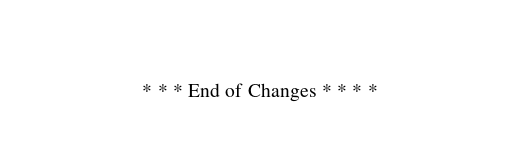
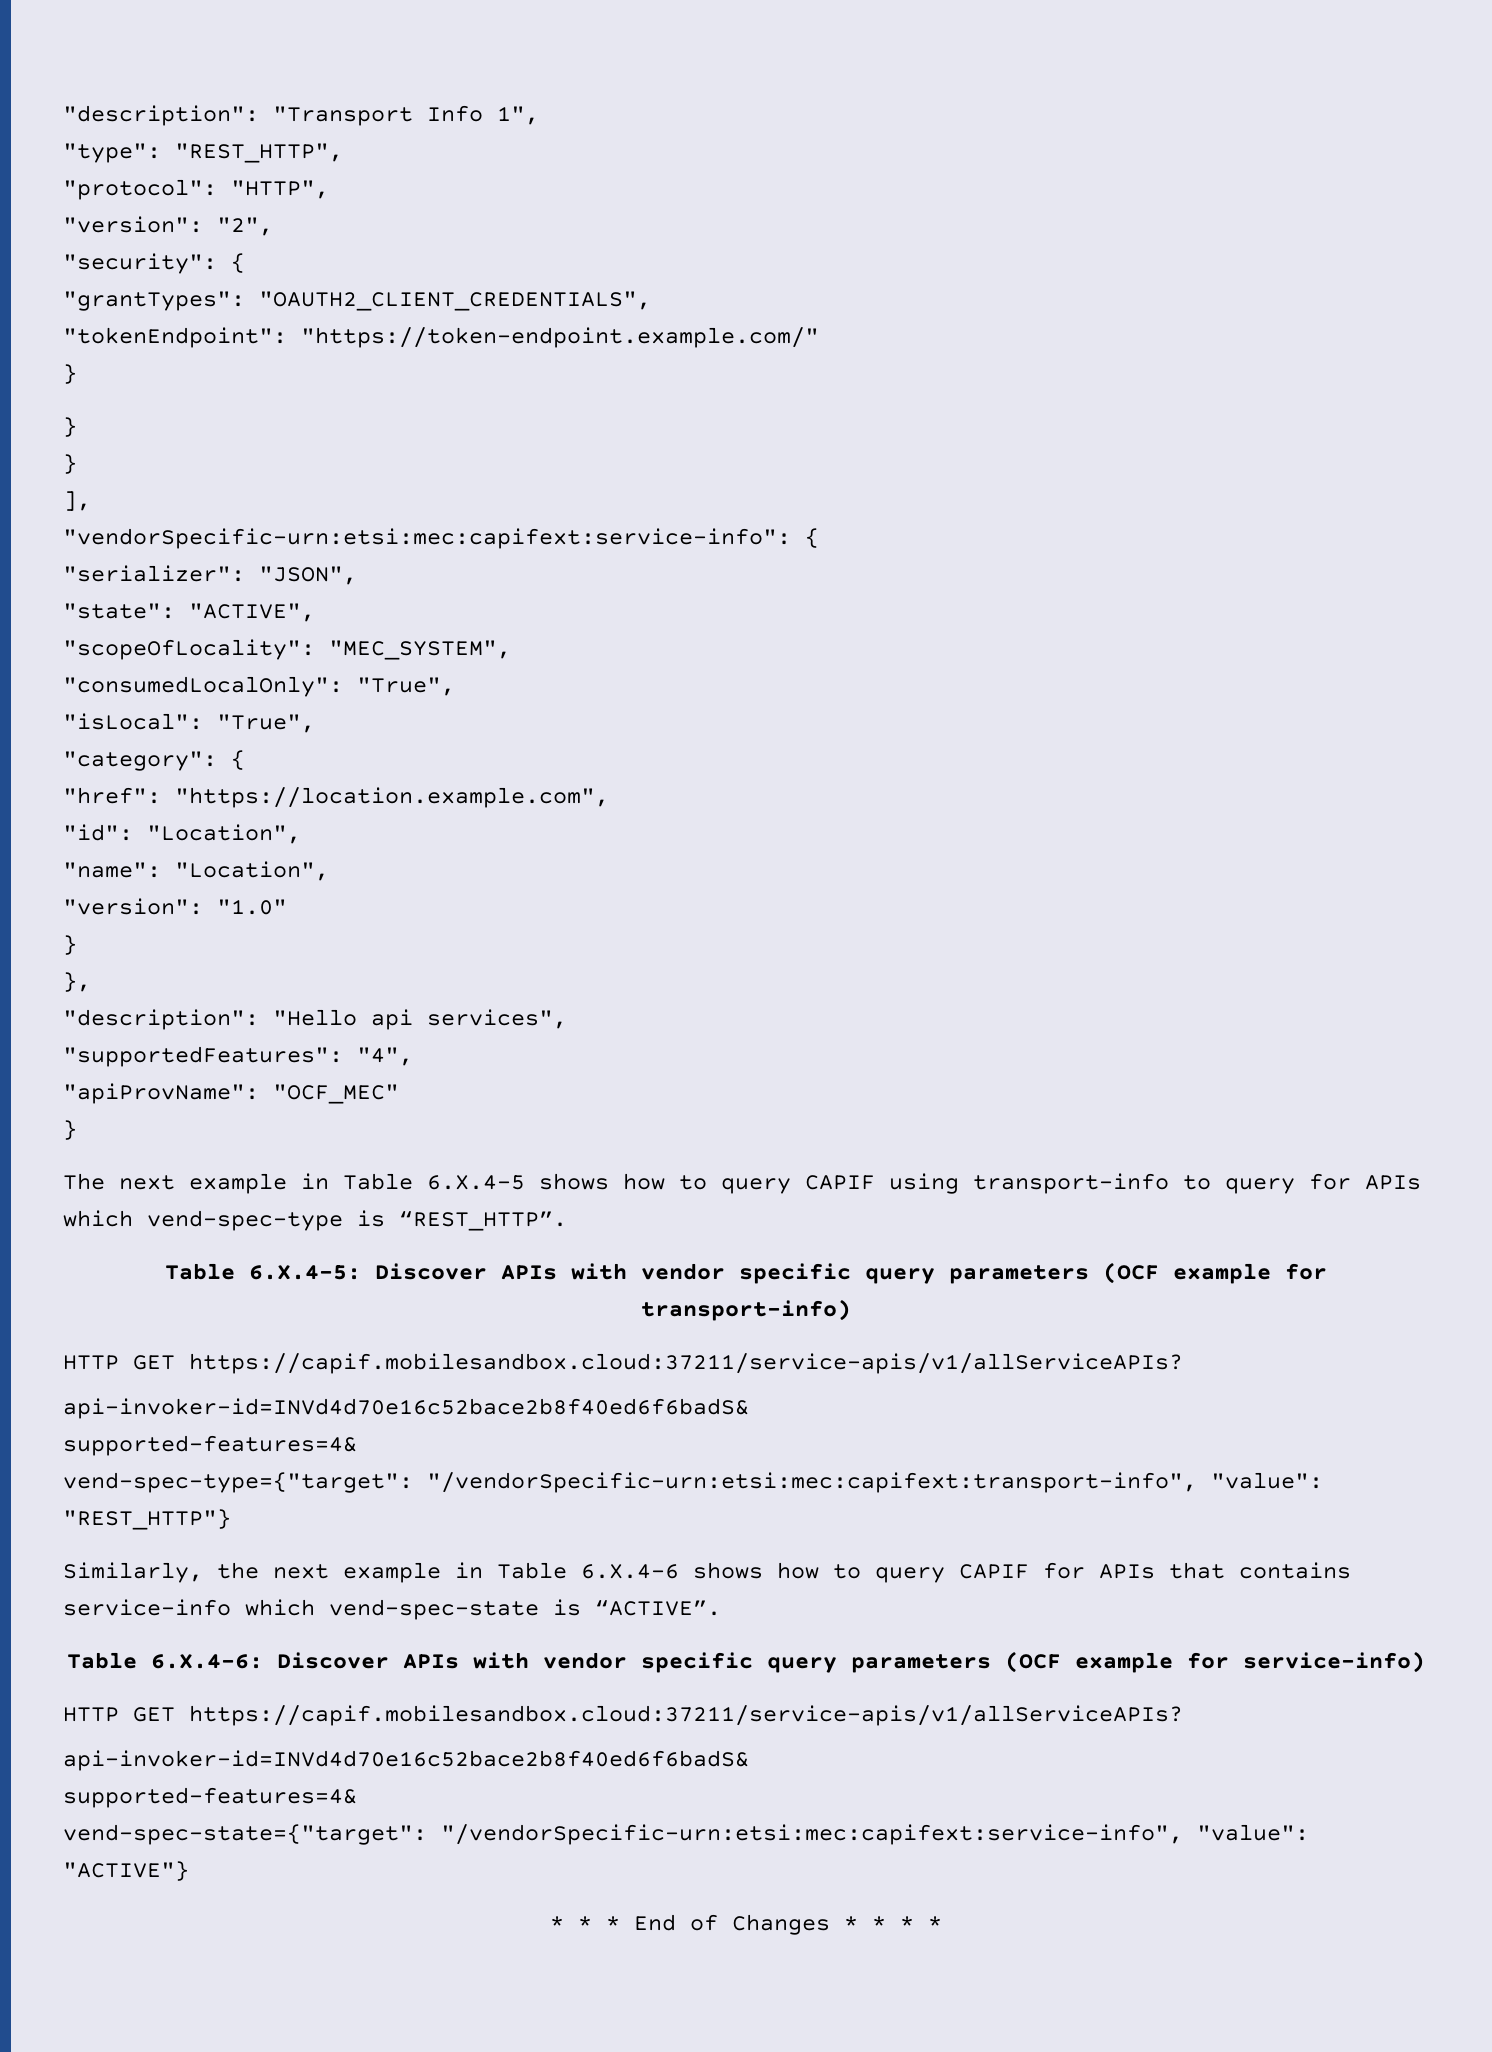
(142, 90) none -> [63,105,539,126] [63,143,343,163] [63,179,329,200] [63,216,273,236] [63,253,245,274] [63,291,651,311] [63,327,819,348] [63,364,77,384] [63,417,77,437] [63,454,77,474] [63,491,91,511] [63,528,819,549] [63,565,357,585] [63,603,315,622] [63,639,511,660] [63,676,455,697] [63,713,315,733] [63,750,245,771] [63,787,609,808] [63,824,301,844] [63,861,329,881] [63,898,287,915] [63,935,77,955] [63,972,91,992] [63,1009,567,1030] [63,1046,413,1067] [63,1083,399,1104] [63,1120,77,1140] [63,1173,1421,1194] [63,1210,567,1231] [165,1262,1327,1284] [641,1299,851,1321] [63,1353,1183,1374] [63,1398,749,1419] [63,1435,357,1456] [63,1472,1323,1493] [63,1509,231,1530] [63,1562,1351,1583] [63,1599,721,1620] [67,1651,1425,1673] [63,1705,1183,1726] [63,1750,749,1771] [63,1787,357,1808] [63,1824,1309,1845] [63,1861,189,1881] "description": "Transport Info 1", // "type": "REST_HTTP", // "protocol": "HTTP", // "version": "2", // "security": { // "grantTypes": "OAUTH2_CLIENT_CREDENTIALS", // "tokenEndpoint": "https://token-endpoint.example.com/" // } // } // } // ], // "vendorSpecific-urn:etsi:mec:capifext:service-info": { // "serializer": "JSON", // "state": "ACTIVE", // "scopeOfLocality": "MEC_SYSTEM", // "consumedLocalOnly": "True", // "isLocal": "True", // "category": { // "href": "https://location.example.com", // "id": "Location", // "name": "Location", // "version": "1.0" // } // }, // "description": "Hello api services", // "supportedFeatures": "4", // "apiProvName": "OCF_MEC" // } // The next example in Table 6.X.4-5 shows how to query CAPIF using transport-info to query for APIs which vend-spec-type is “REST_HTTP”. // Table 6.X.4-5: Discover APIs with vendor specific query parameters (OCF example for transport-info) // HTTP GET https://capif.mobilesandbox.cloud:37211/service-apis/v1/allServiceAPIs? // api-invoker-id=INVd4d70e16c52bace2b8f40ed6f6badS& // supported-features=4& // vend-spec-type={"target": "/vendorSpecific-urn:etsi:mec:capifext:transport-info", "value": "REST_HTTP"} // Similarly, the next example in Table 6.X.4-6 shows how to query CAPIF for APIs that contains service-info which vend-spec-state is “ACTIVE”. // Table 6.X.4-6: Discover APIs with vendor specific query parameters (OCF example for service-info) // HTTP GET https://capif.mobilesandbox.cloud:37211/service-apis/v1/allServiceAPIs? // api-invoker-id=INVd4d70e16c52bace2b8f40ed6f6badS& // supported-features=4& // vend-spec-state={"target": "/vendorSpecific-urn:etsi:mec:capifext:service-info", "value": "ACTIVE"} //

